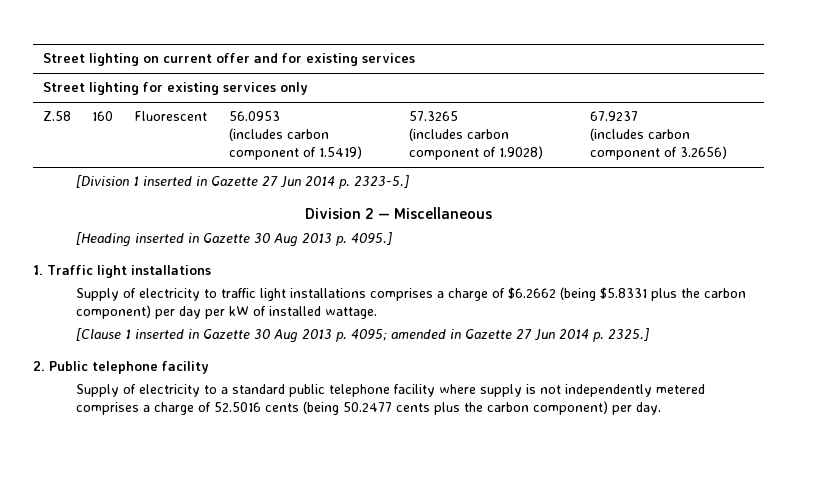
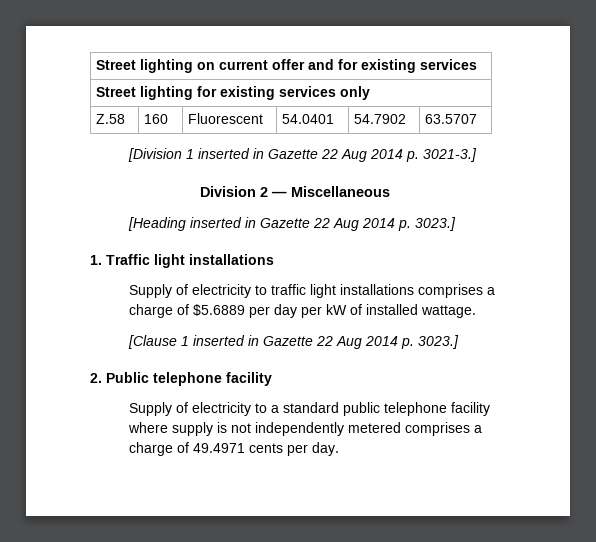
[229,111,281,121] [229,128,330,141] [229,146,363,160] [409,111,459,121] [409,128,510,141] [409,146,544,160] [590,111,639,121] [590,128,691,141] [590,146,728,160] 56.0953 // (includes carbon component of 1.5419) | 57.3265 // (includes carbon component of 1.9028) | 67.9237 // (includes carbon component of 3.2656) -> [281,114,334,124] [353,114,406,124] [424,114,477,124] 54.0401 | 54.7902 | 63.5707
[261,175,409,189] 27 Jun 2014 p. 2323-5.] -> [321,148,478,162] 22 Aug 2014 p. 3021-3.]
[253,232,392,247] 30 Aug 2013 p. 4095.] -> [313,217,457,231] 22 Aug 2014 p. 3023.]
[507,287,746,301] [75,305,151,319] $6.2662 (being $5.8331 plus the carbon component) -> [193,304,246,316] $5.6889
[253,328,649,343] 30 Aug 2013 p. 4095; amended in Gazette 27 Jun 2014 p. 2325.] -> [316,335,460,349] 22 Aug 2014 p. 3023.]
[213,401,608,415] 52.5016 cents (being 50.2477 cents plus the carbon component) -> [193,443,284,453] 49.4971 cents

